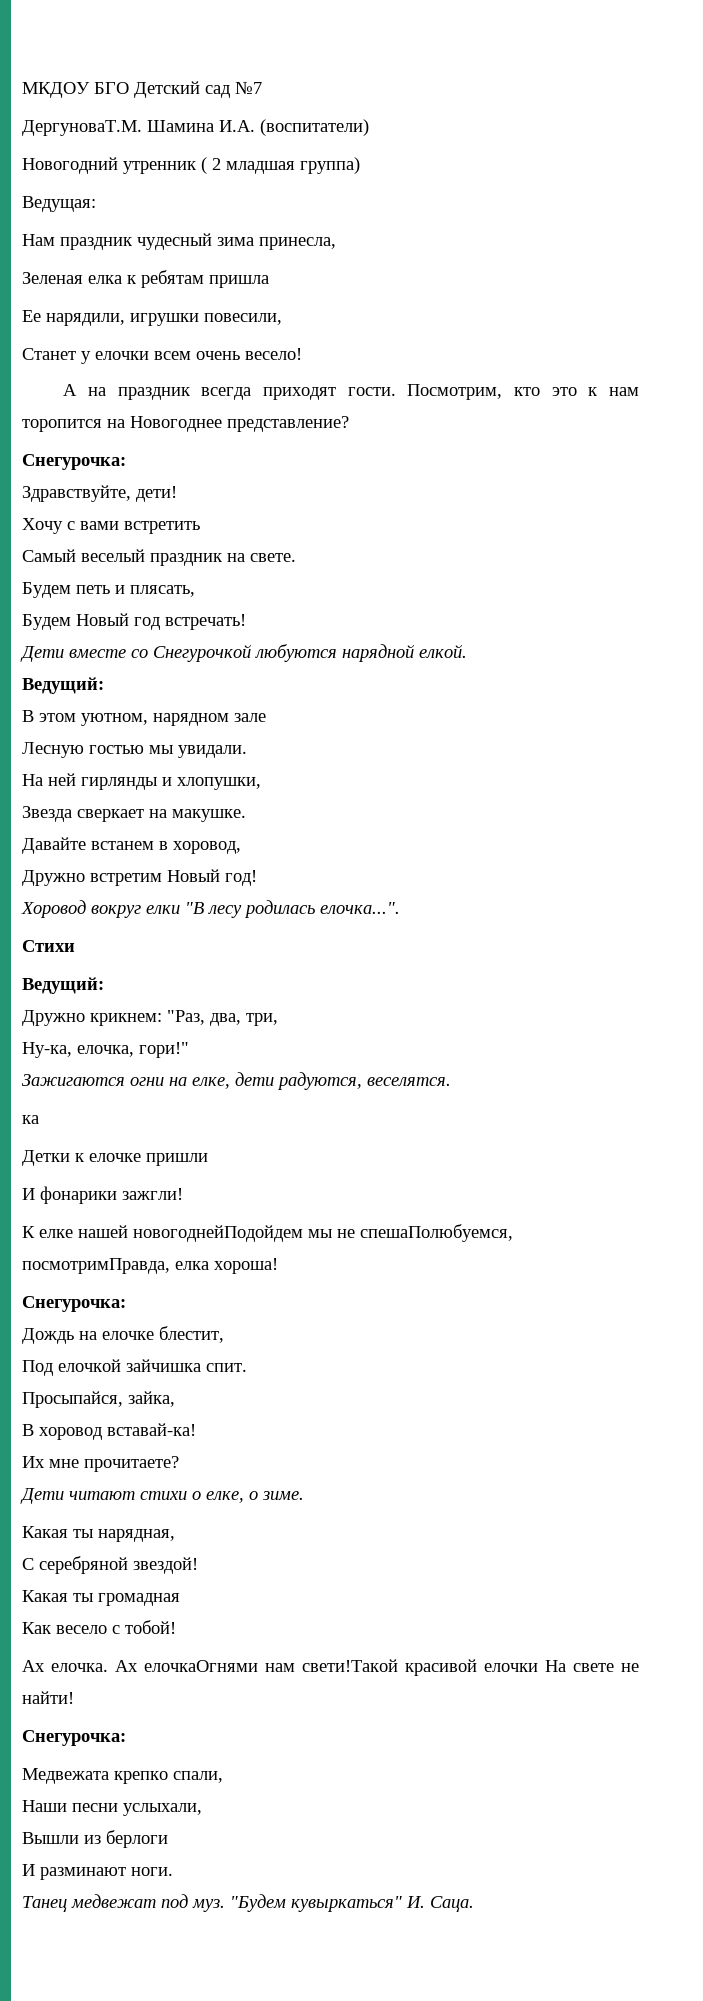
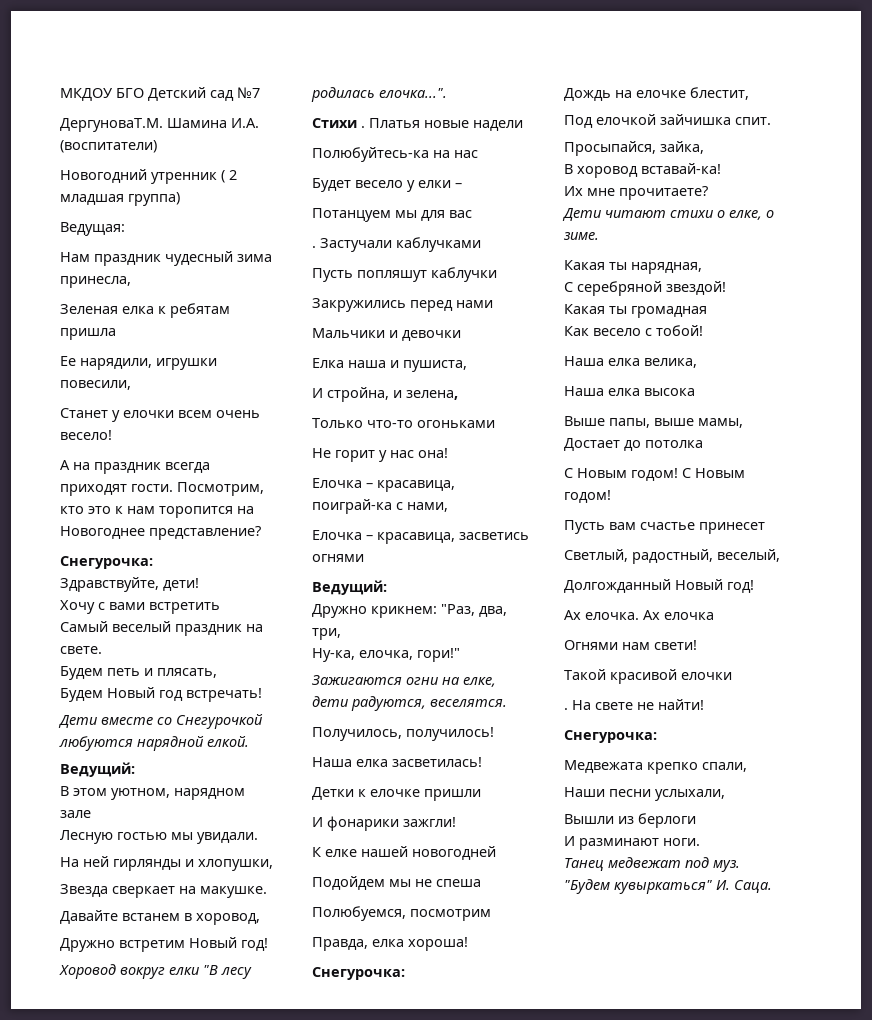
(75, 946) none -> [361,118,523,131] [312,147,478,162] [312,178,462,192] [312,208,472,222] [312,237,481,252] [312,267,497,282] [312,298,493,312] [312,328,461,341] [312,358,467,372] [312,387,458,402] [312,418,495,428] [312,448,448,462] [312,478,455,492] [312,499,448,514] [312,530,529,544] [312,554,364,562] . Платья новые надели // Полюбуйтесь-ка на нас // Будет весело у елки – // Потанцуем мы для вас // . Застучали каблучками // Пусть попляшут каблучки // Закружились перед нами // Мальчики и девочки // Елка наша и пушиста, // И стройна, и зелена, // Только что-то огоньками // Не горит у нас она! // Елочка – красавица, поиграй-ка с нами, // Елочка – красавица, засветись огнями
[22,1115,39,1124] ка -> [312,727,494,741] [312,757,482,767] Получилось, получилось! // Наша елка засветилась!
[133,1224,513,1242] [22,1258,170,1274] новогоднейПодойдем мы не спешаПолюбуемся, посмотримПравда, -> [412,846,496,860] [312,876,481,890] [312,906,491,921] [312,937,368,951] новогодней // Подойдем мы не спеша // Полюбуемся, посмотрим // Правда,
[22,1659,398,1672] Ах елочка. Ах елочкаОгнями нам свети!Такой -> [564,356,697,368] [564,386,695,396] [564,416,743,428] [564,438,703,451] [564,468,745,481] [564,490,611,503] [564,520,765,534] [564,549,780,564] [564,579,754,593] [564,610,714,620] [564,640,697,650] [564,669,606,680] Наша елка велика, // Наша елка высока // Выше папы, выше мамы, Достает до потолка // С Новым годом! С Новым годом! // Пусть вам счастье принесет // Светлый, радостный, веселый, // Долгожданный Новый год! // Ах елочка. Ах елочка // Огнями нам свети! // Такой
(538, 1667) none -> [564,708,568,710] // .

